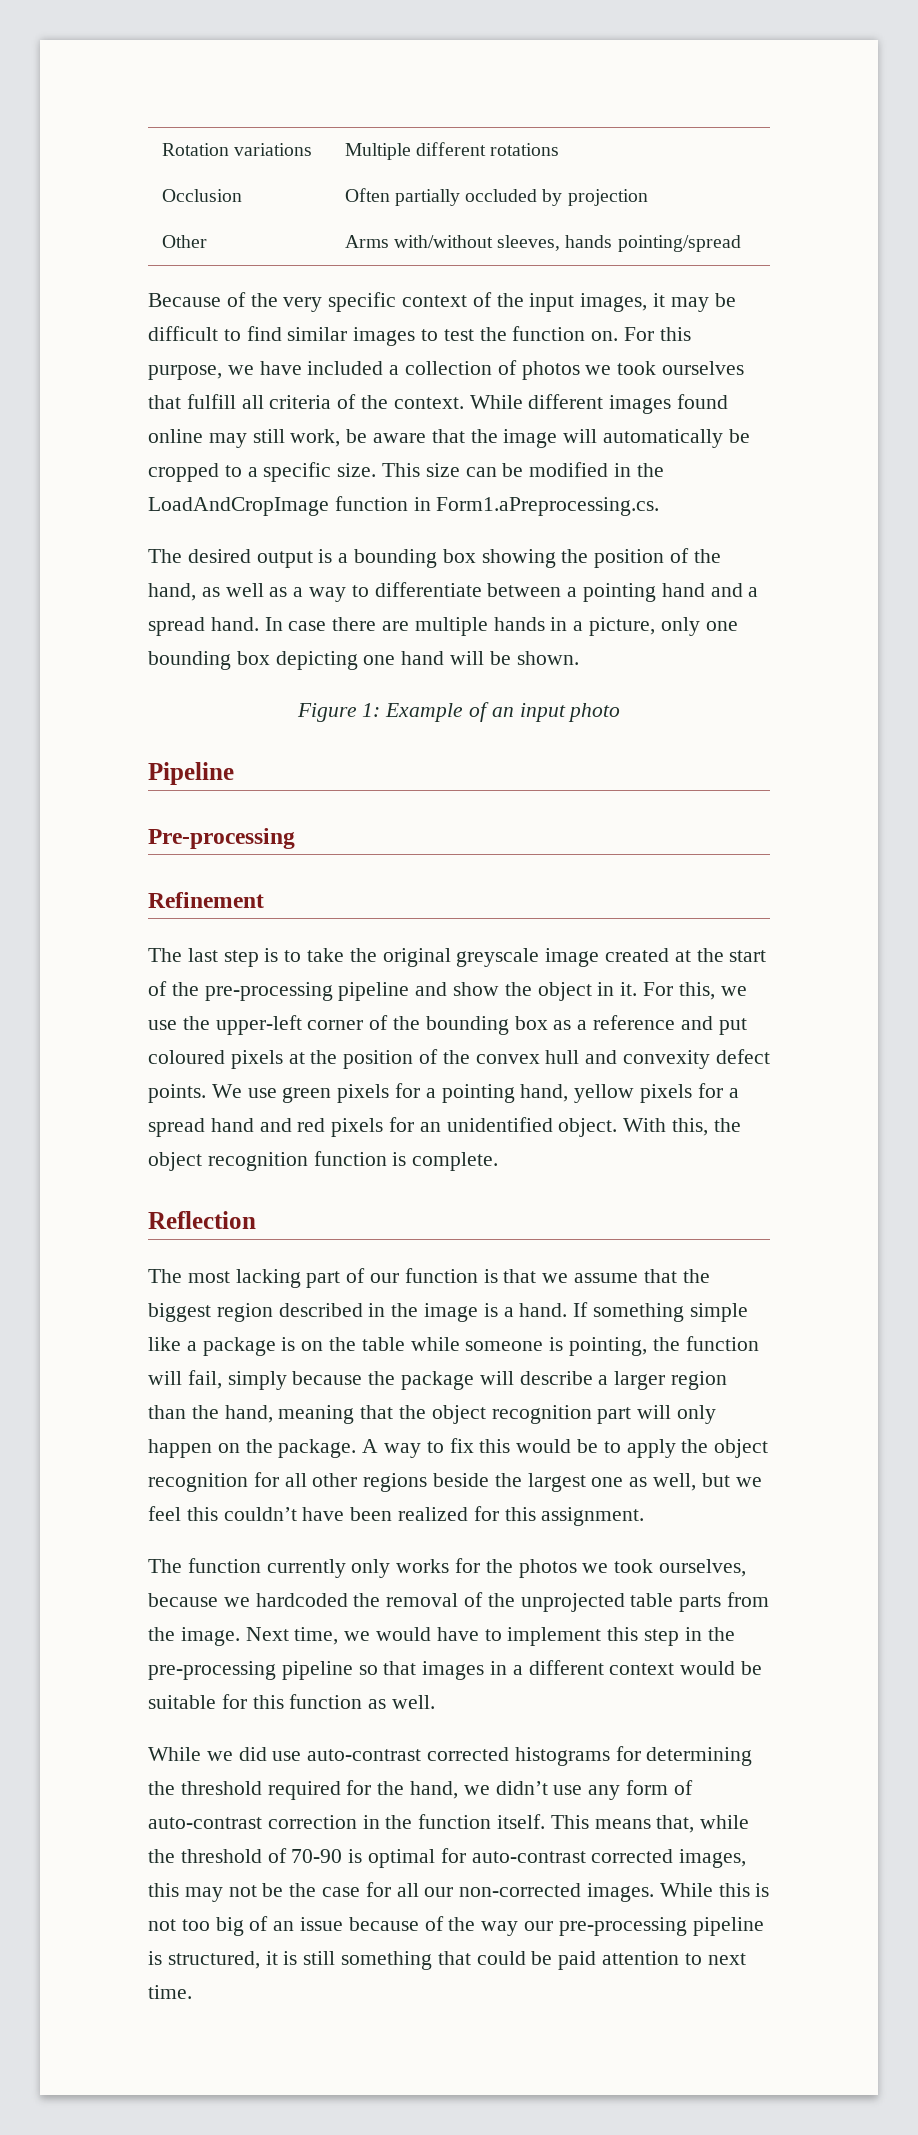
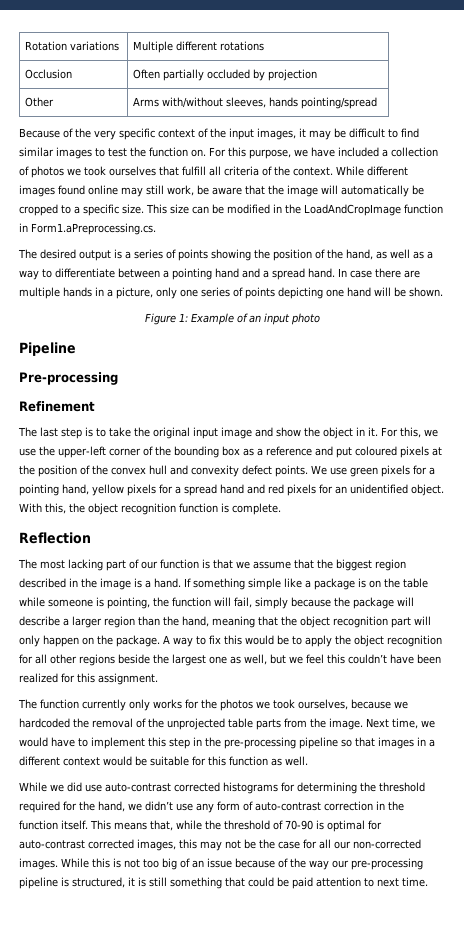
[354,549,476,568] bounding box -> [134,249,208,261] series of points
[148,651,270,670] bounding box -> [201,287,275,299] series of points
[456,948,767,967] [148,981,410,1001] greyscale image created at the start of the pre-processing pipeline -> [193,427,252,439] input image

